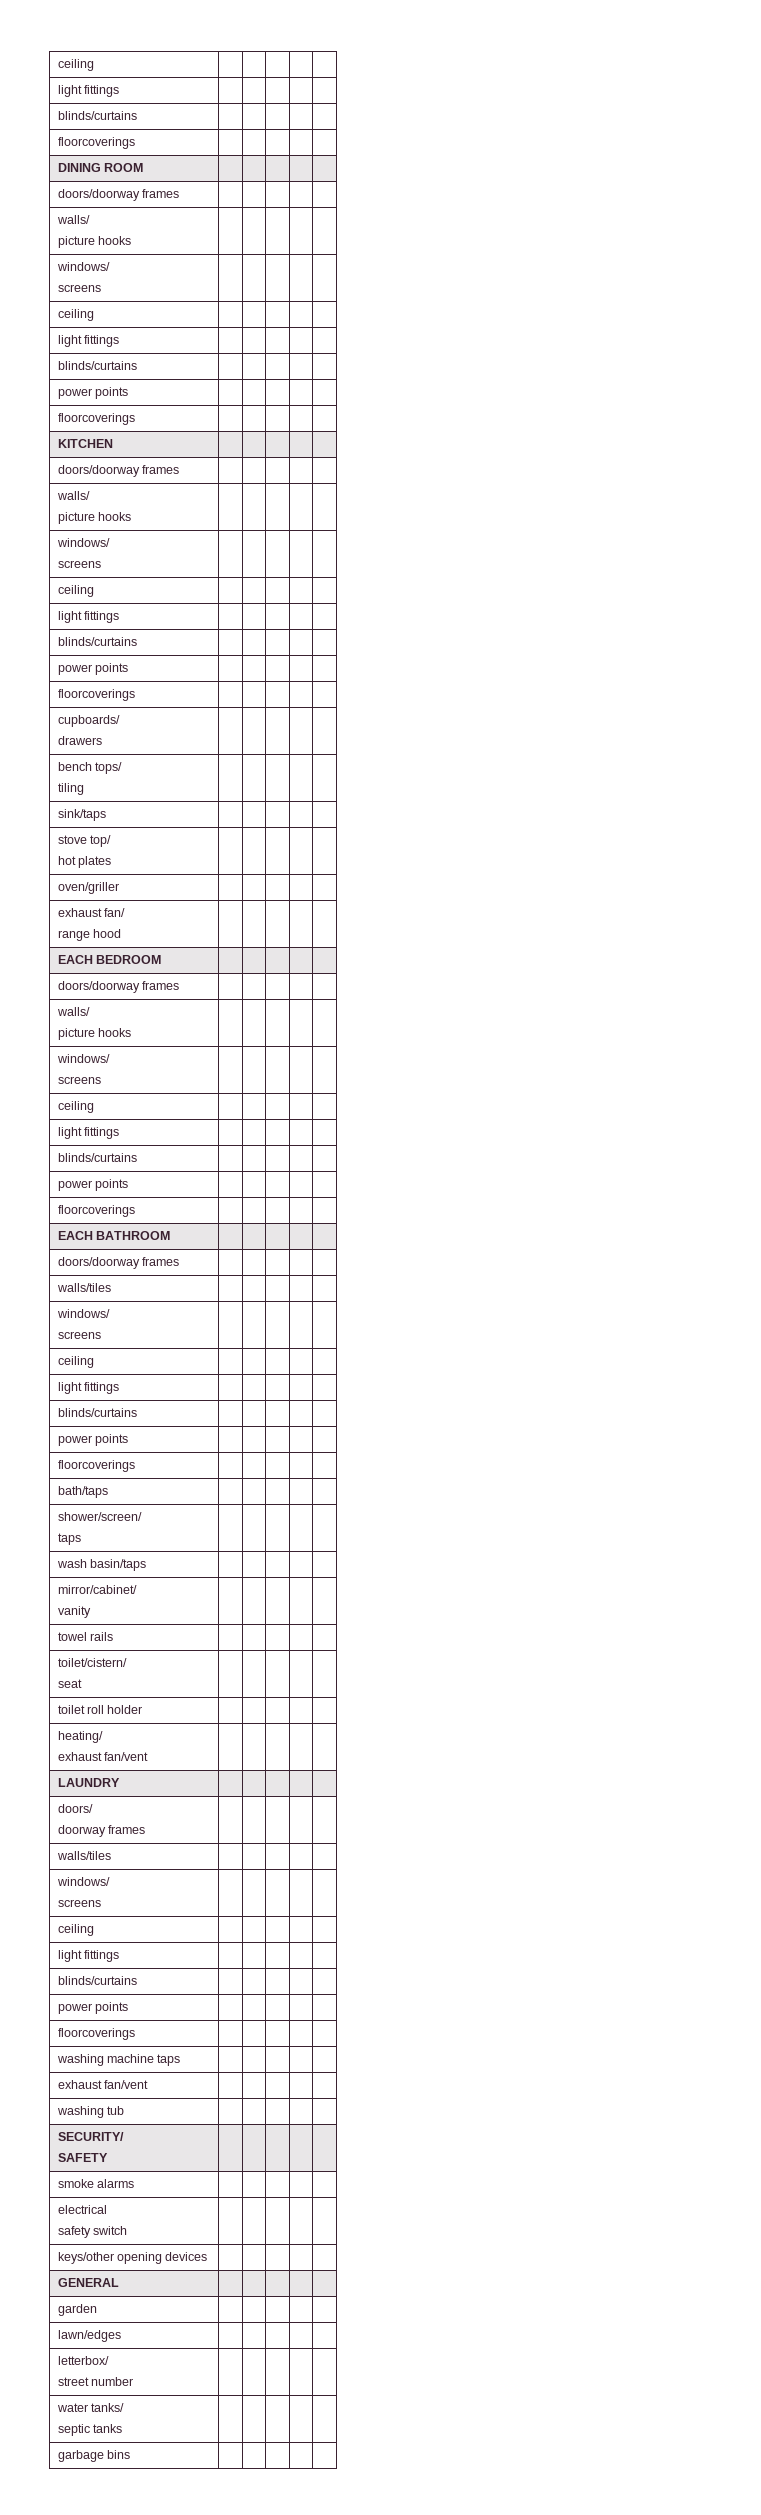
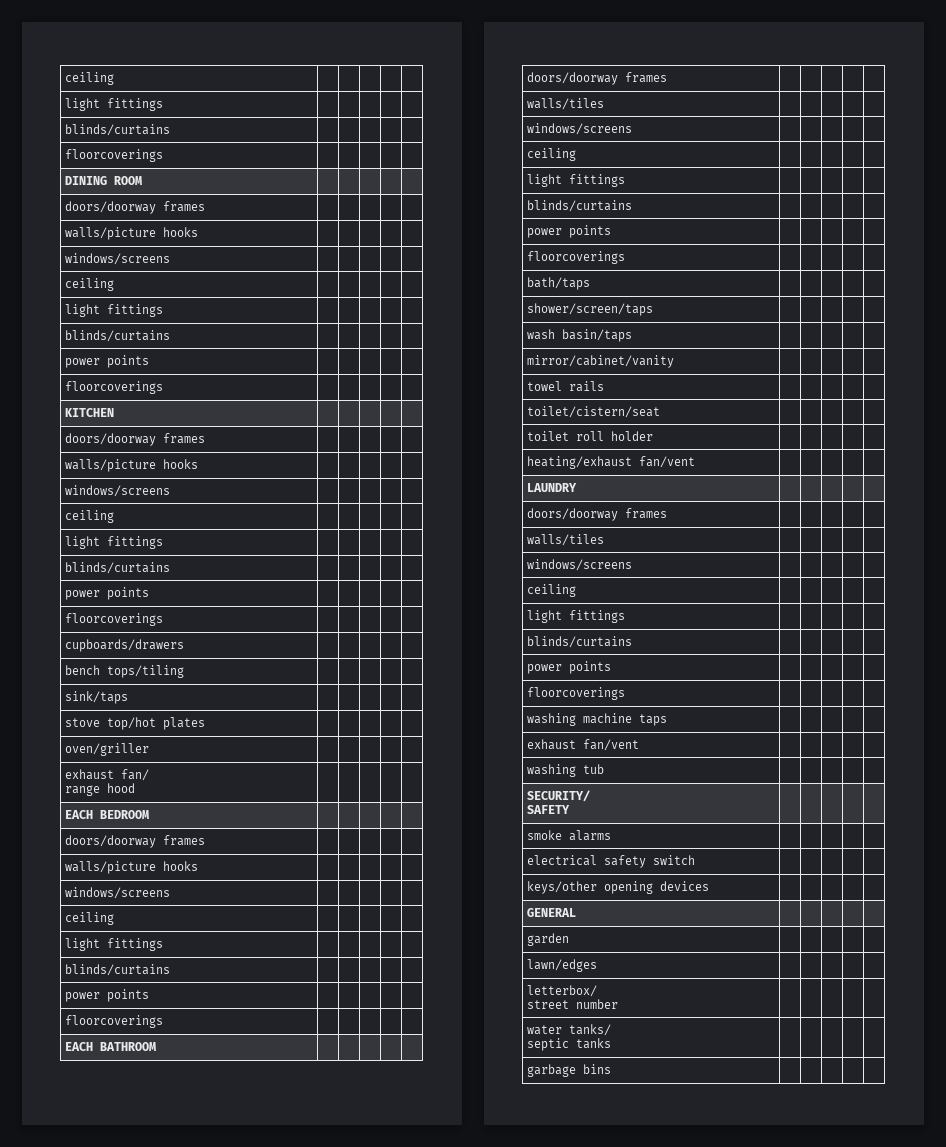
[56,215,90,224] [57,236,131,248] [56,262,110,271] [57,284,101,292] walls/ // picture hooks | | | | | // windows/ // screens -> [64,227,198,240] [64,253,170,265] walls/picture hooks | | | | | // windows/screens
[56,491,90,500] [57,512,131,524] [56,538,110,547] [57,560,101,568] [57,585,94,597] [57,611,119,623] [57,637,137,646] [57,663,128,675] [57,689,135,701] [57,715,120,727] [57,736,102,745] walls/ // picture hooks | | | | | // windows/ // screens | | | | | // ceiling | | | | | // light fittings | | | | | // blinds/curtains | | | | | // power points | | | | | // floorcoverings | | | | | // cupboards/ // drawers -> [64,459,198,472] [64,485,170,497] [64,510,114,523] [64,536,163,549] [64,562,170,574] [64,587,149,600] [64,613,163,626] [64,639,184,652] walls/picture hooks | | | | | // windows/screens | | | | | // ceiling | | | | | // light fittings | | | | | // blinds/curtains | | | | | // power points | | | | | // floorcoverings | | | | | // cupboards/drawers
[94,762,122,774] [57,783,84,795] tops/ // tiling -> [106,665,184,678] tops/tiling
[89,835,111,847] [57,856,76,865] top/ // hot -> [106,717,156,730] top/hot
[56,1007,90,1016] [57,1028,131,1040] [56,1054,110,1063] [57,1076,101,1084] walls/ // picture hooks | | | | | // windows/ // screens -> [64,861,198,874] [64,887,170,899] walls/picture hooks | | | | | // windows/screens
[56,1309,110,1318] [57,1331,101,1339] windows/ // screens -> [526,123,632,135] windows/screens
[57,1512,142,1521] [57,1533,81,1545] shower/screen/ // taps -> [526,303,653,316] shower/screen/taps
[57,1585,137,1594] [57,1606,91,1618] mirror/cabinet/ // vanity -> [526,355,674,368] mirror/cabinet/vanity
[57,1658,127,1667] [57,1679,82,1688] toilet/cistern/ // seat -> [526,406,660,418] toilet/cistern/seat
[57,1731,103,1743] [57,1752,102,1761] heating/ // exhaust -> [526,456,632,469] heating/exhaust
[57,1804,93,1813] [57,1825,145,1837] [56,1851,111,1860] [56,1877,110,1886] [57,1899,101,1907] doors/ // doorway frames | | | | | // walls/tiles | | | | | // windows/ // screens -> [526,508,667,521] [526,534,604,546] [526,559,632,571] doors/doorway frames | | | | | // walls/tiles | | | | | // windows/screens
(107, 2209) // -> (597, 860) none

